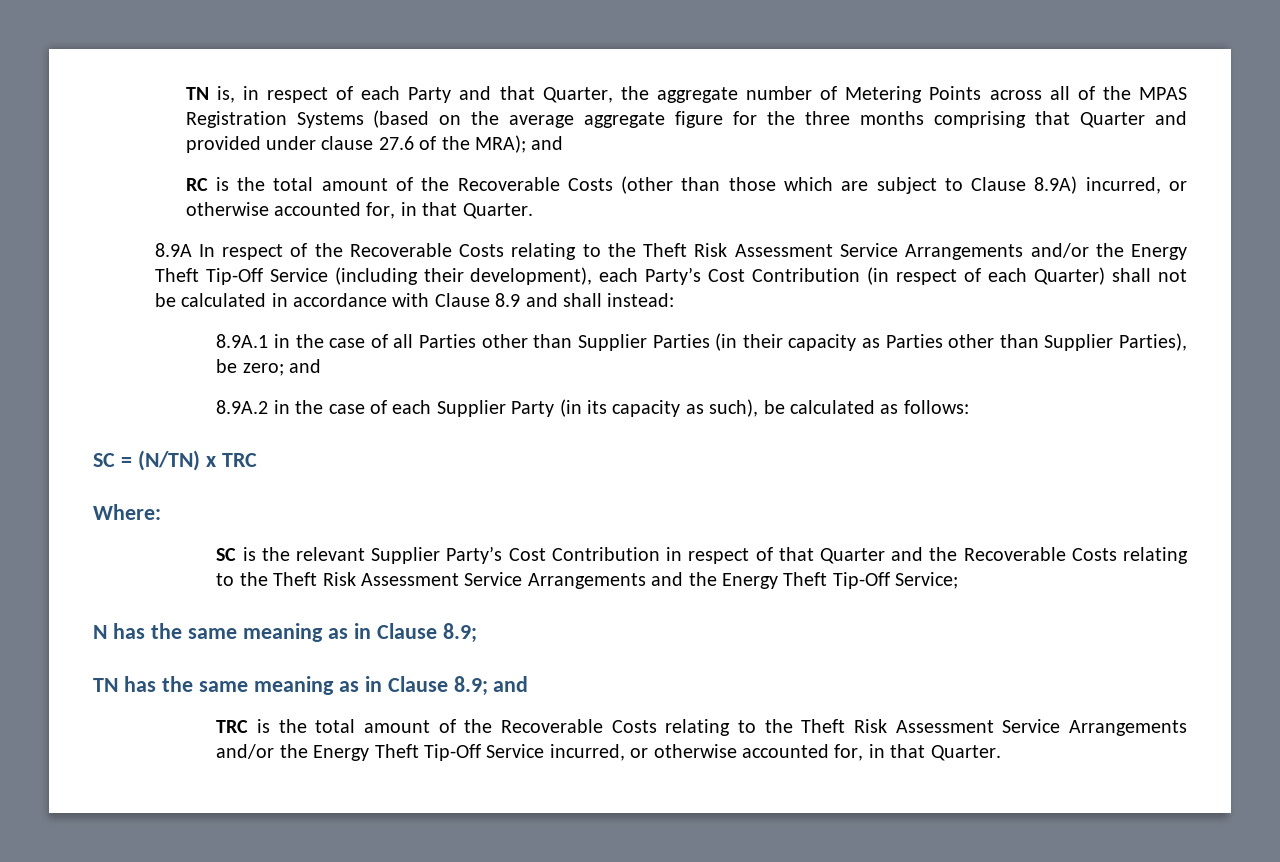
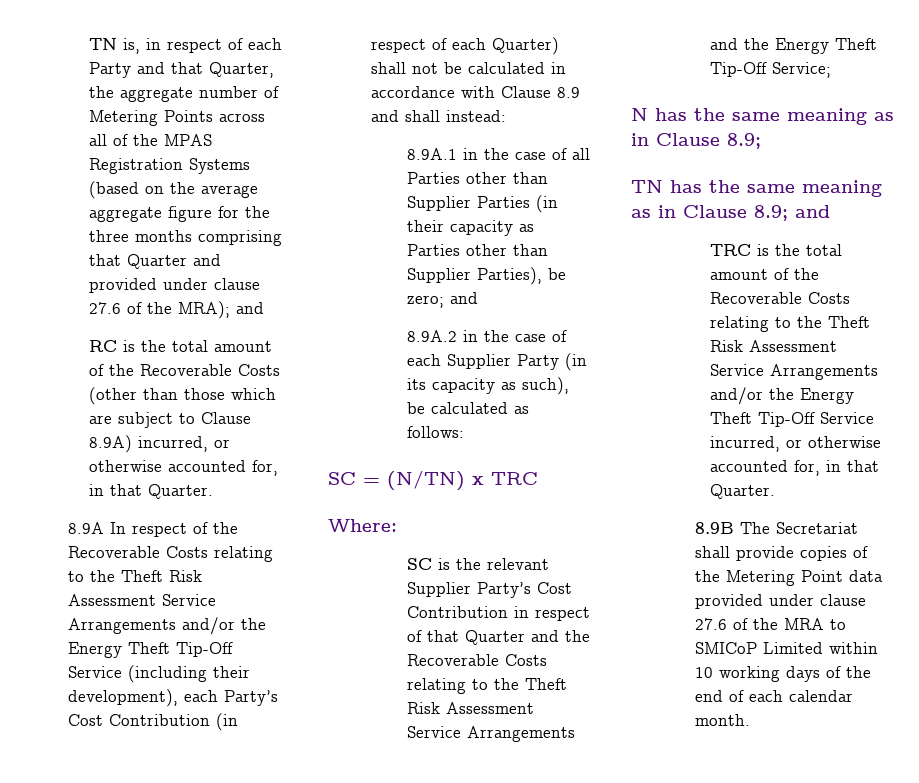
(1001, 753) none -> [694,522,858,534] [694,546,868,561] [694,570,883,586] [694,594,866,609] [694,618,846,630] [694,642,878,654] [694,666,871,682] [694,690,853,702] [694,714,750,726] // 8.9B The Secretariat shall provide copies of the Metering Point data provided under clause 27.6 of the MRA to SMICoP Limited within 10 working days of the end of each calendar month.

